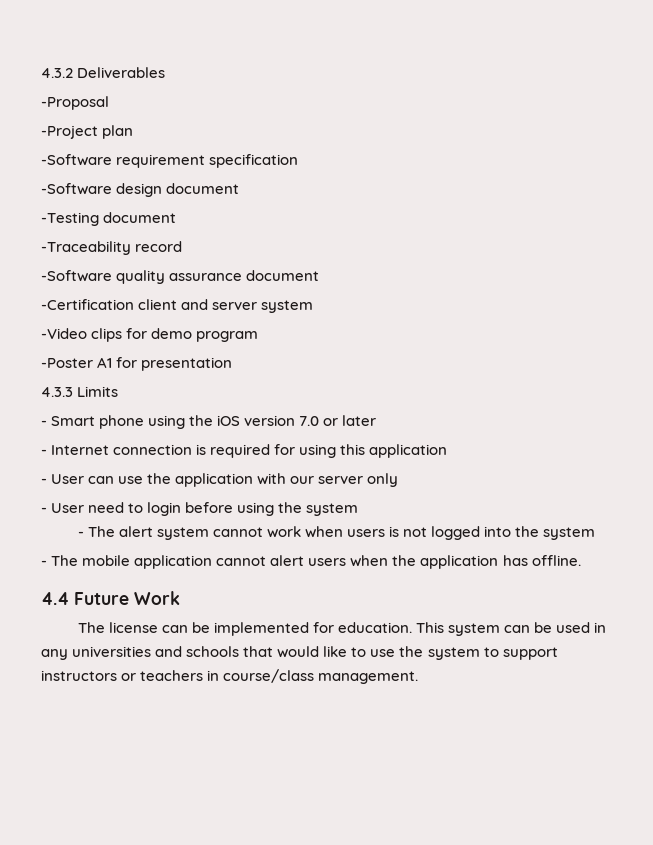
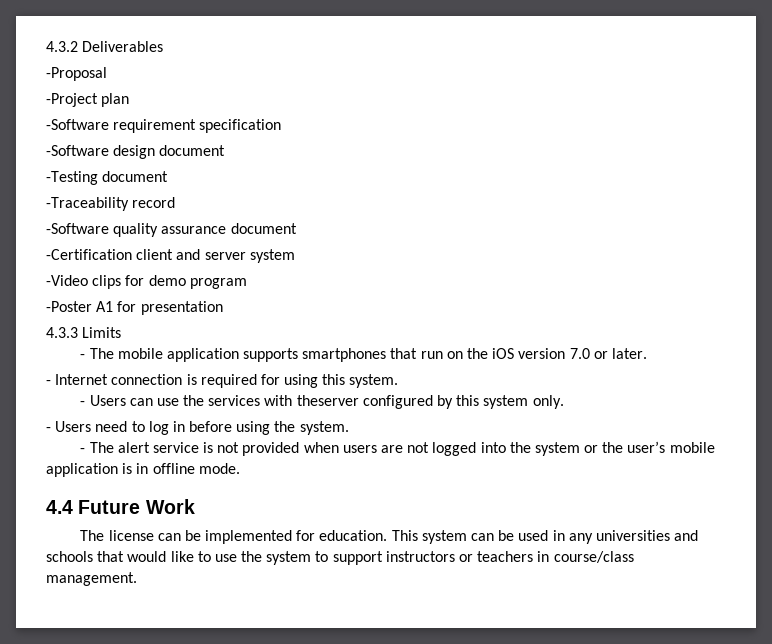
[51,415,186,429] Smart phone using -> [89,348,463,362] The mobile application supports smartphones that run on
[342,415,377,426] later -> [611,348,647,359] later.
[369,444,448,458] [41,474,85,484] application // - User -> [349,374,399,388] [80,395,126,406] system. // - Users
[175,473,399,487] [41,503,85,513] application with our server only // - User -> [208,395,564,409] [46,421,92,432] services with theserver configured by this system only. // - Users
[147,502,182,516] login -> [148,421,185,435] log in
[306,503,359,516] system -> [299,421,349,435] system.
[156,526,301,540] system cannot work -> [152,442,300,456] service is not provided
[388,526,399,537] is -> [380,445,403,453] are
[41,555,581,569] // - The mobile application cannot alert users when the application has offline. -> [584,441,715,453] [46,463,240,477] or the user’s mobile application is in offline mode.

